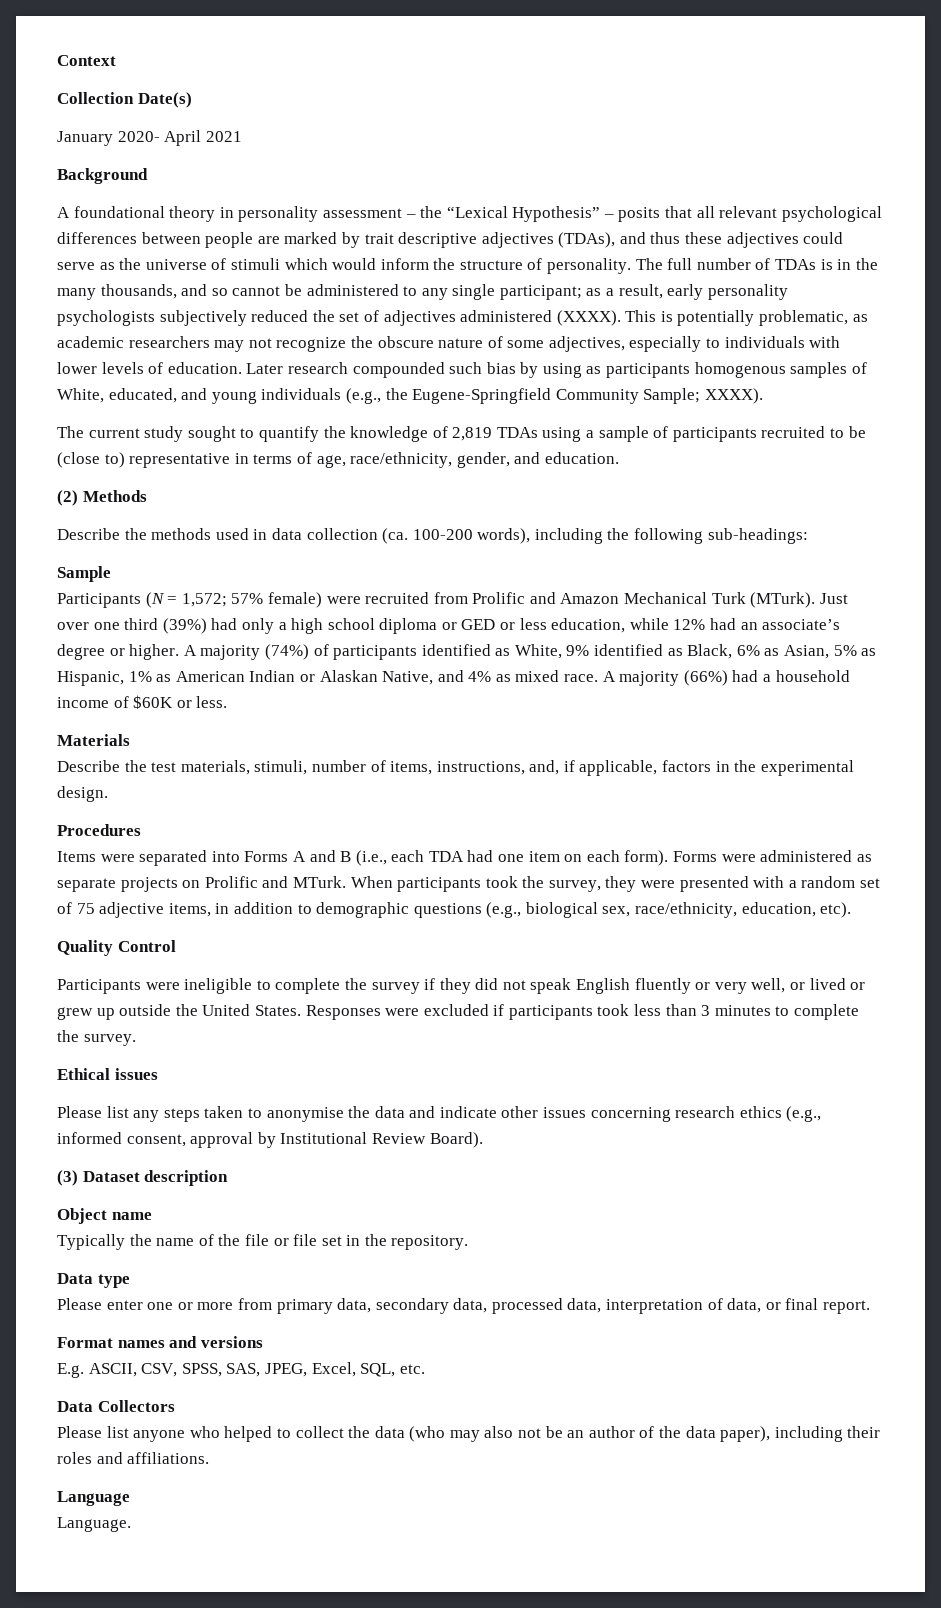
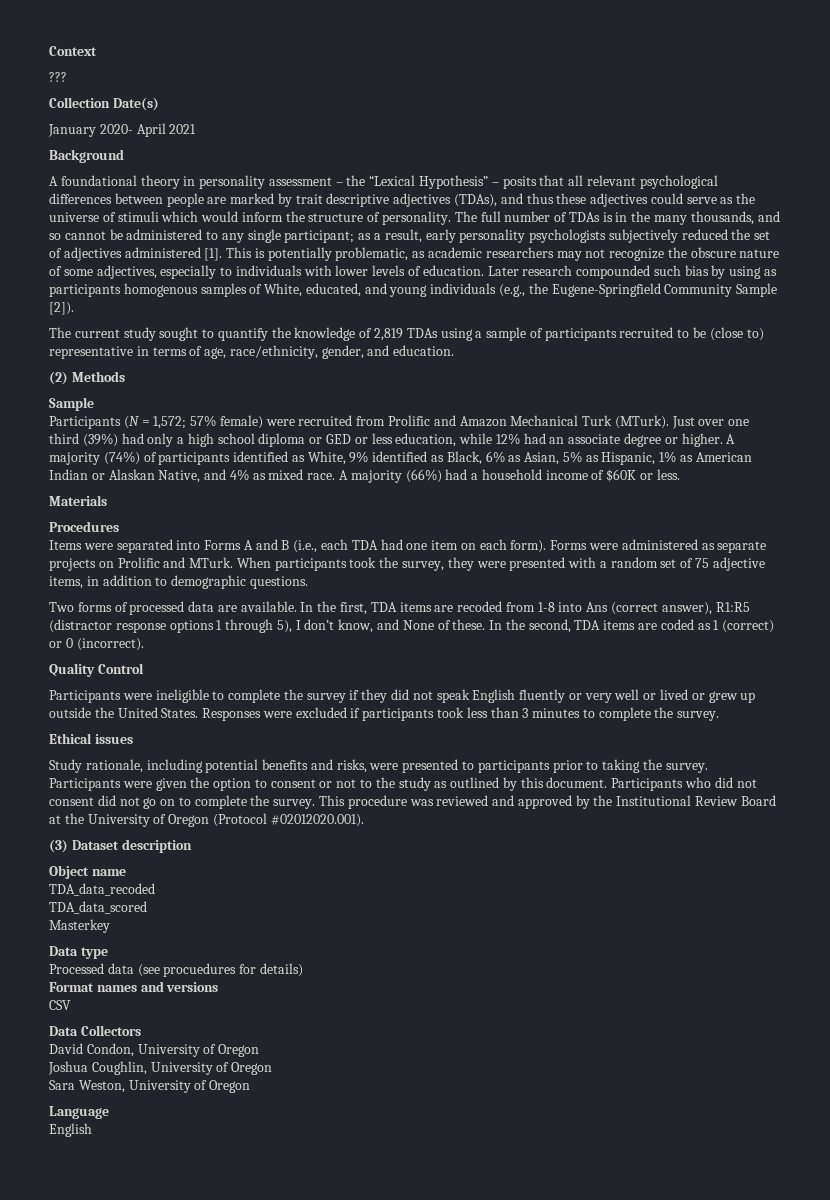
(116, 60) none -> [49,72,67,82] // ???
[556,310,621,326] (XXXX). -> [204,248,223,261] [1].
[643,388,763,404] Sample; XXXX). -> [736,283,778,297] [49,302,74,315] Sample [2]).
[57,528,808,544] // Describe the methods used in data collection (ca. 100-200 words), including the following sub-headings: -> (125, 376) none
[762,619,841,630] associate’s -> [568,434,621,444] associate
[57,760,854,776] [57,786,108,802] // Describe the test materials, stimuli, number of items, instructions, and, if applicable, factors in the experimental design. -> (107, 500) none
[413,902,852,918] questions (e.g., biological sex, race/ethnicity, education, etc). -> [249,576,308,589] [49,601,750,615] [49,619,775,633] [49,638,144,651] questions. // Two forms of processed data are available. In the first, TDA items are recoded from 1-8 into Ans (correct answer), R1:R5 (distractor response options 1 through 5), I don’t know, and None of these. In the second, TDA items are coded as 1 (correct) or 0 (incorrect).
[751,978,786,993] well, -> [614,689,640,700] well
[57,1106,822,1122] [57,1132,483,1148] Please list any steps taken to anonymise the data and indicate other issues concerning research ethics (e.g., informed consent, approval by Institutional Review Board). -> [49,759,708,773] [49,777,757,791] [49,795,776,809] [49,813,364,827] Study rationale, including potential benefits and risks, were presented to participants prior to taking the survey. Participants were given the option to consent or not to the study as outlined by this document. Participants who did not consent did not go on to complete the survey. This procedure was reviewed and approved by the Institutional Review Board at the University of Oregon (Protocol #02012020.001).
[57,1234,469,1250] [57,1273,130,1288] [57,1298,871,1314] [57,1336,263,1348] [57,1362,425,1378] [57,1400,175,1412] [57,1426,881,1442] [57,1452,210,1464] Typically the name of the file or file set in the repository. // Data type // Please enter one or more from primary data, secondary data, processed data, interpretation of data, or final report. // Format names and versions // E.g. ASCII, CSV, SPSS, SAS, JPEG, Excel, SQL, etc. // Data Collectors // Please list anyone who helped to collect the data (who may also not be an author of the data paper), including their roles and affiliations. -> [49,883,155,896] [49,901,147,914] [49,919,110,933] [49,946,108,959] [49,963,303,977] [49,981,219,992] [49,1000,71,1010] [49,1025,141,1036] [49,1043,260,1057] [48,1061,273,1075] [49,1080,251,1093] TDA_data_recoded // TDA_data_scored // Masterkey // Data type // Processed data (see procuedures for details) // Format names and versions // CSV // Data Collectors // David Condon, University of Oregon // Joshua Coughlin, University of Oregon // Sara Weston, University of Oregon
[57,1517,131,1532] Language. -> [49,1123,92,1137] English

